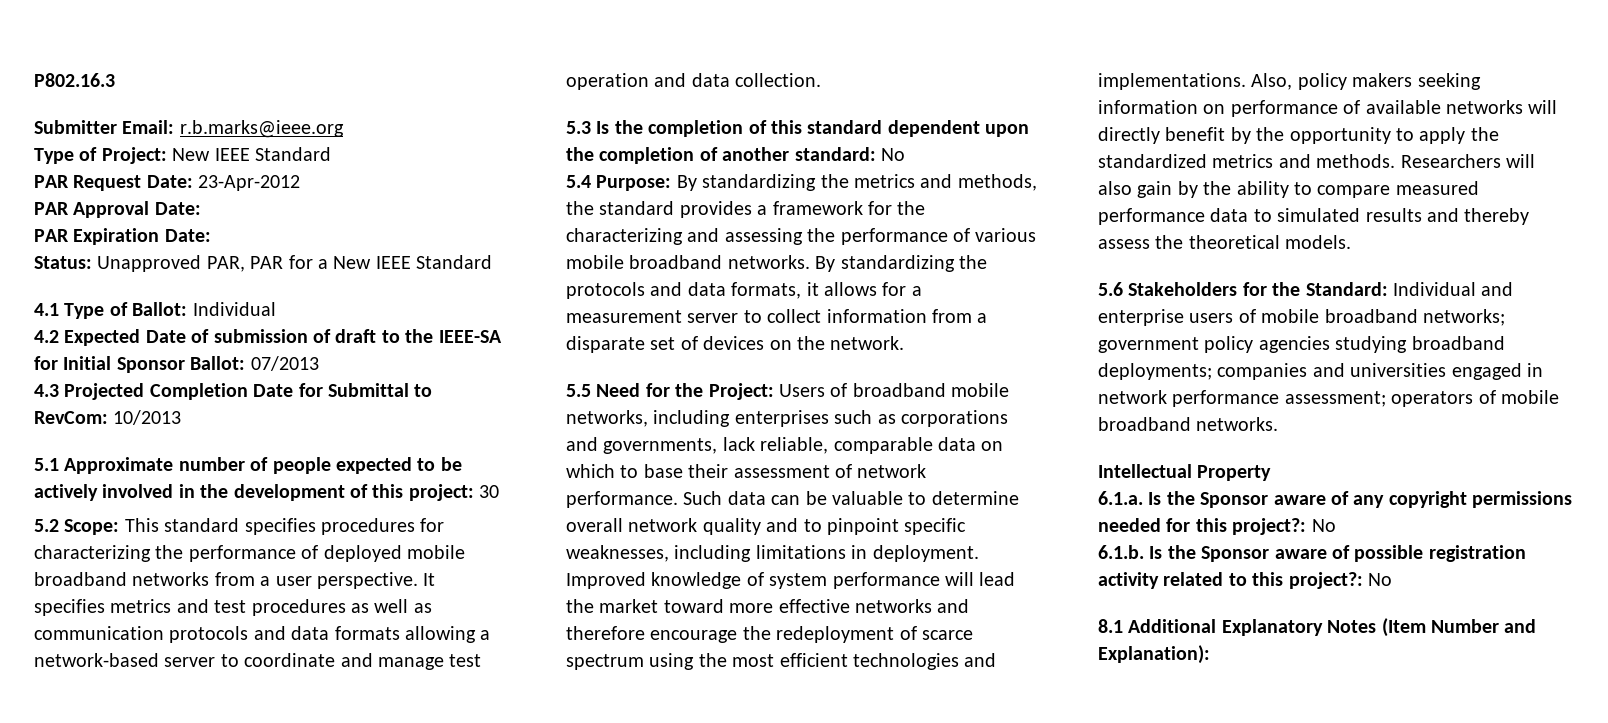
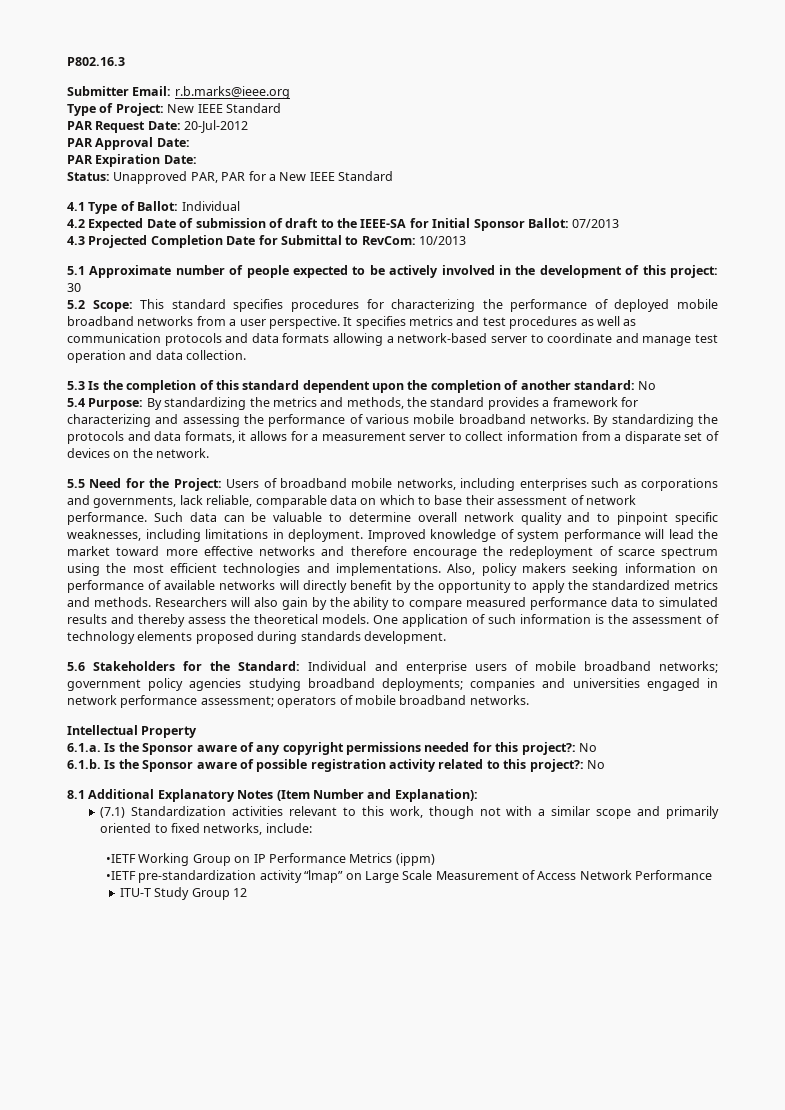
[198,175,301,191] 23-Apr-2012 -> [184,120,249,133] 20-Jul-2012
[897,201,926,215] the -> (638, 402) none
(1352, 242) none -> [373,614,719,627] [67,631,446,644] One application of such information is the assessment of technology elements proposed during standards development.
(1210, 654) none -> [100,806,720,819] [100,823,312,835] [106,853,435,866] [106,870,713,883] [119,887,247,900] // (7.1) Standardization activities relevant to this work, though not with a similar scope and primarily oriented to fixed networks, include: // •IETF Working Group on IP Performance Metrics (ippm) // •IETF pre-standardization activity “lmap” on Large Scale Measurement of Access Network Performance // ITU-T Study Group 12

